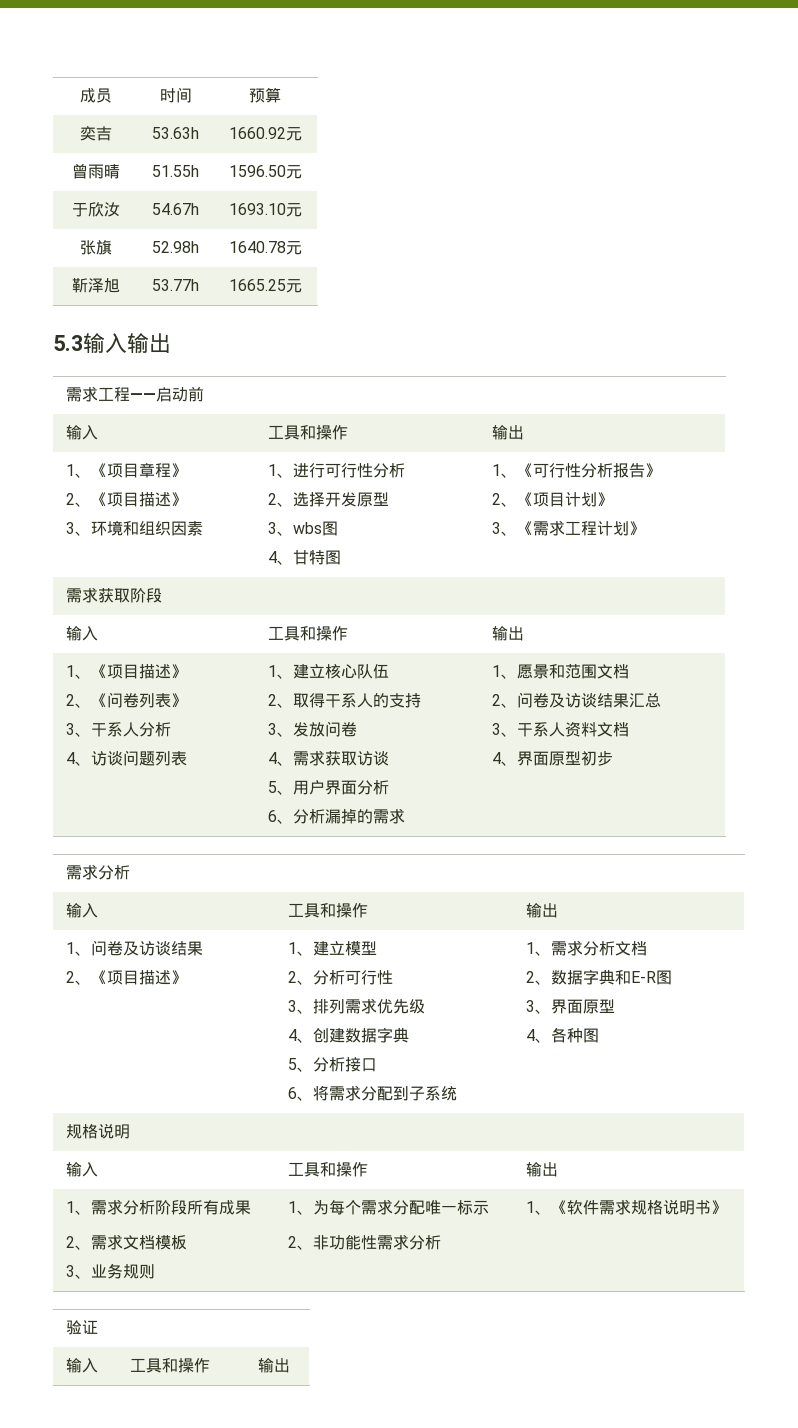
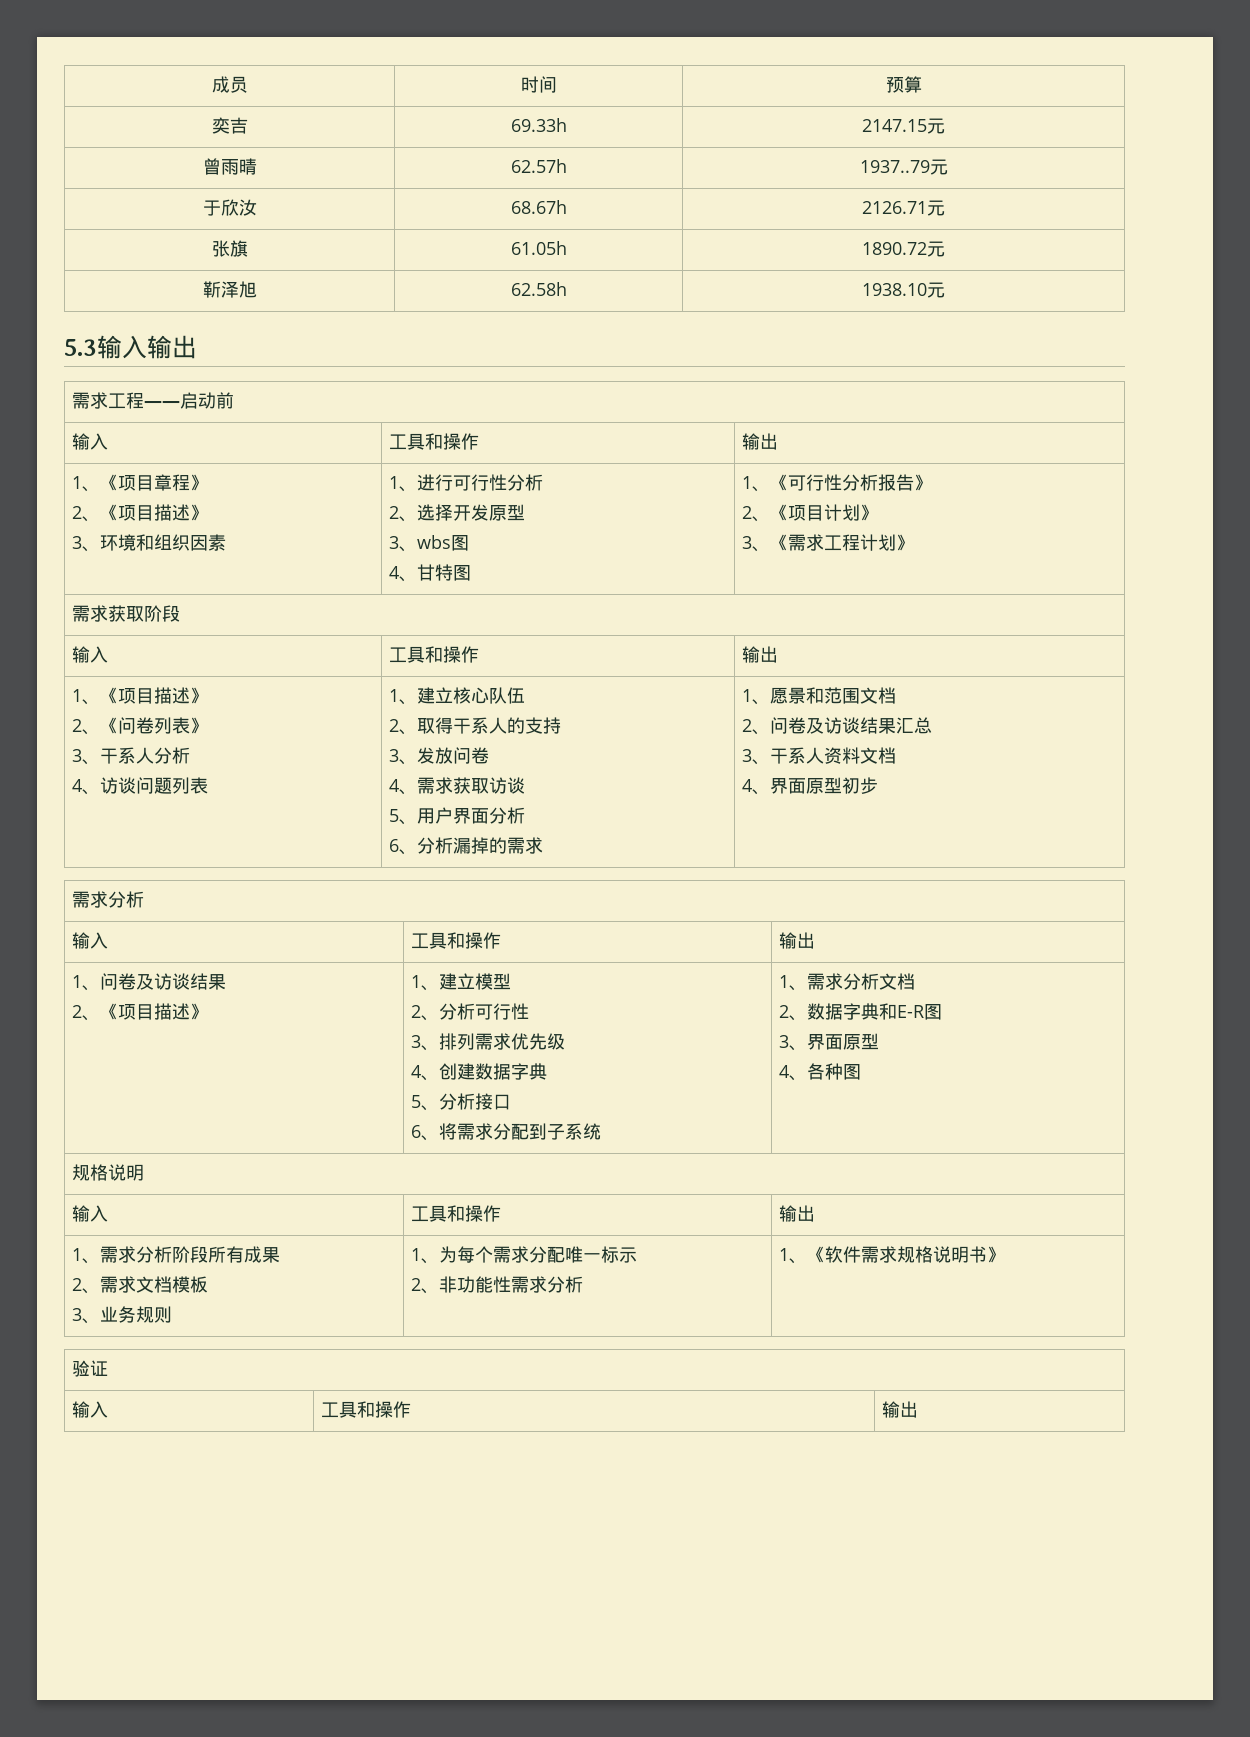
[152,127,199,139] [228,127,286,139] 53.63h | 1660.92 -> [510,118,567,132] [862,119,927,132] 69.33h | 2147.15
[152,165,199,177] [228,165,286,177] 51.55h | 1596.50 -> [510,159,567,173] [859,160,930,173] 62.57h | 1937..79
[152,203,199,215] [228,203,286,215] 54.67h | 1693.10 -> [510,200,567,214] [862,201,927,214] 68.67h | 2126.71
[152,241,199,253] [228,241,286,253] 52.98h | 1640.78 -> [510,241,567,255] [862,242,927,255] 61.05h | 1890.72
[152,279,199,291] [228,279,286,291] 53.77h | 1665.25 -> [510,282,567,296] [862,283,927,296] 62.58h | 1938.10

